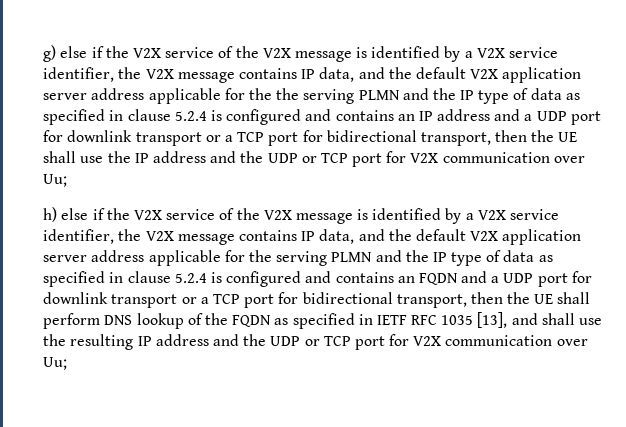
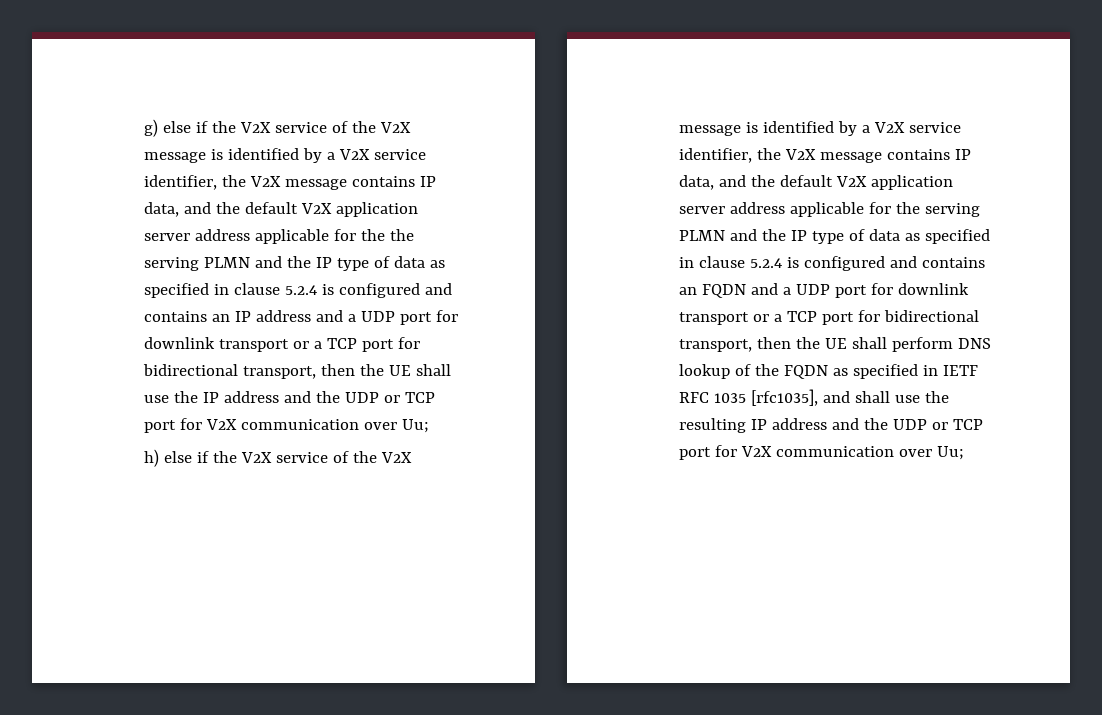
[477,312,508,328] [13], -> [750,389,818,406] [rfc1035],

